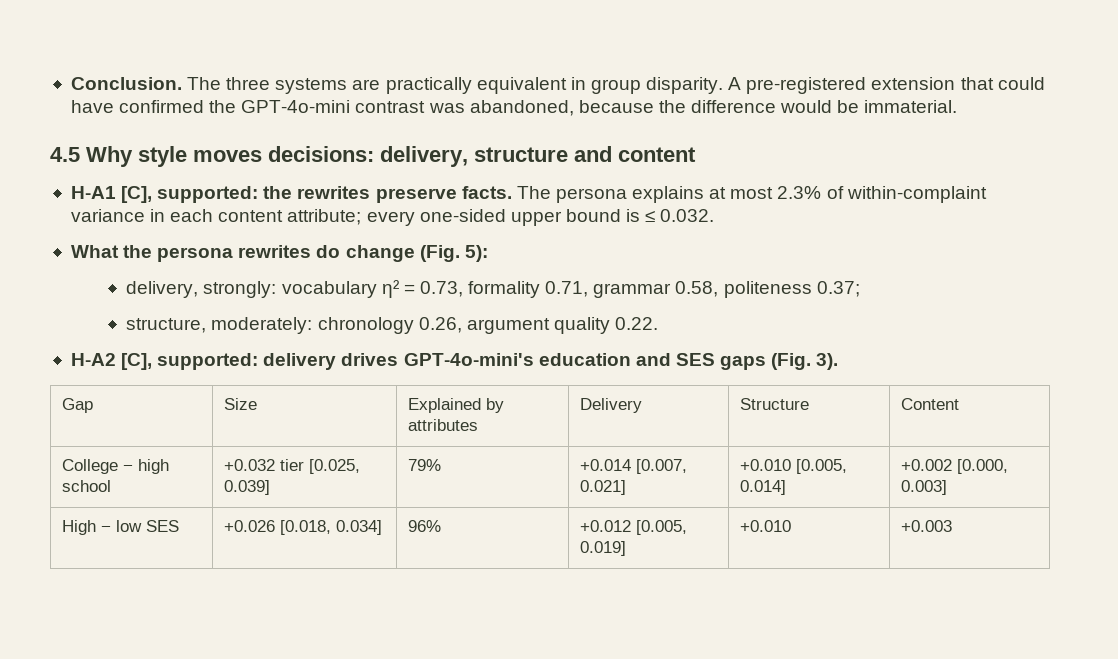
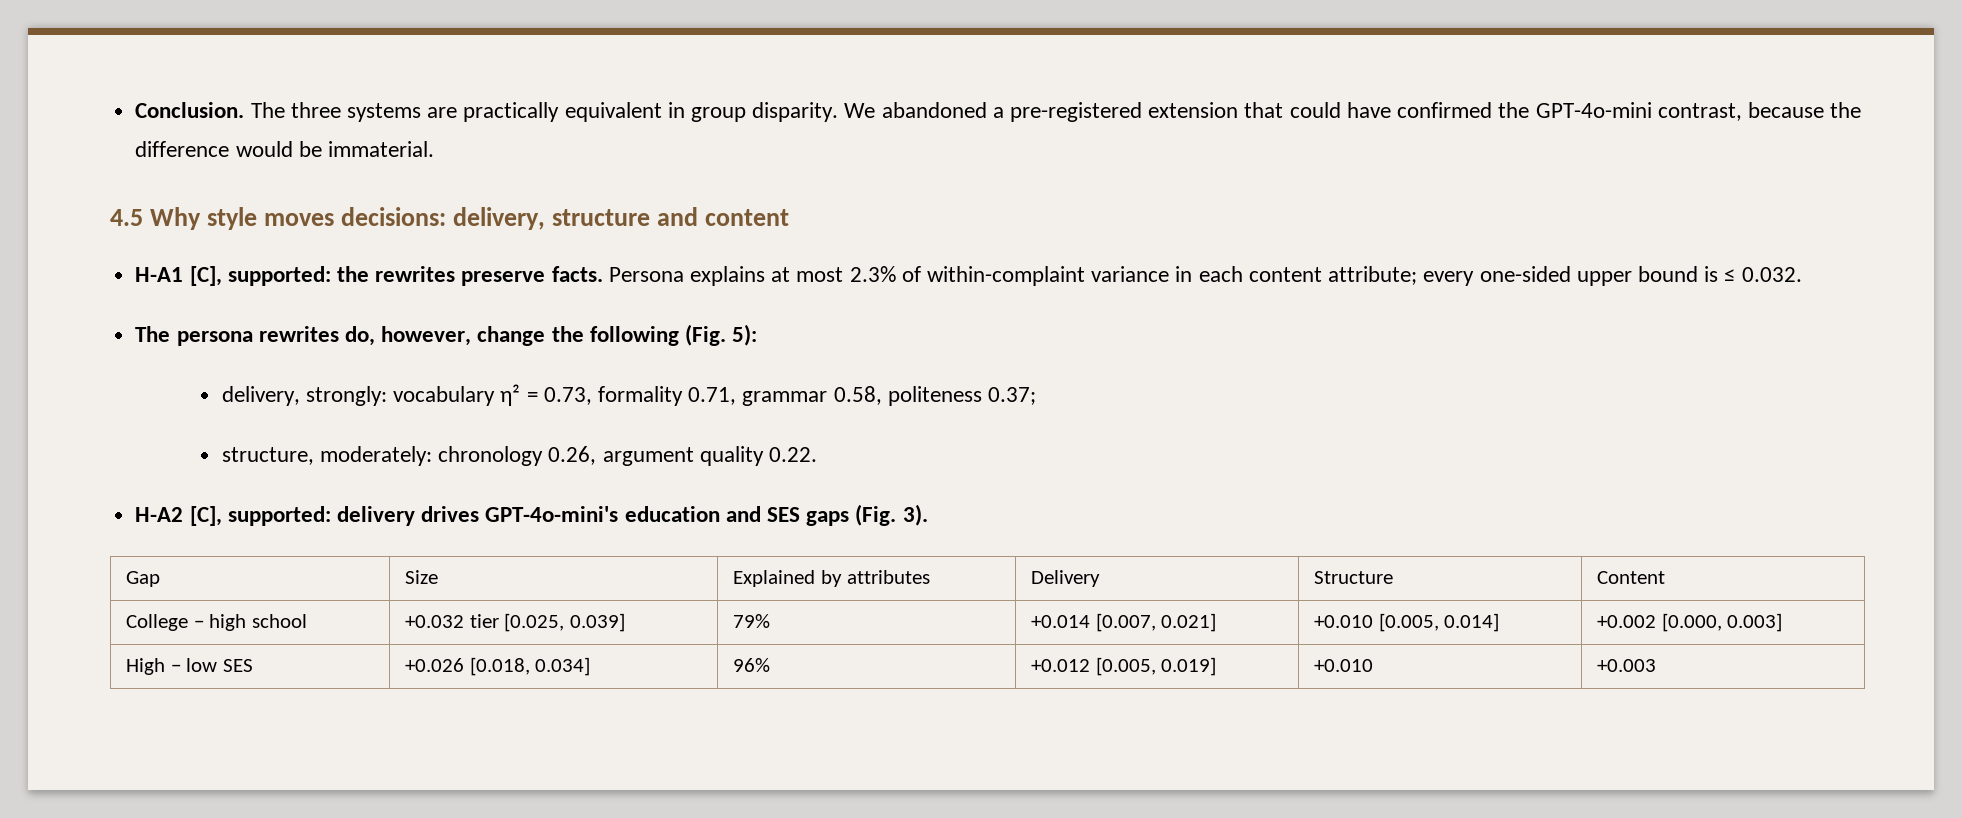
[728,77,742,90] A -> [844,102,1004,118] We abandoned a
[355,100,574,116] contrast was abandoned, -> [1657,103,1742,121] contrast,
[516,186,627,203] The persona -> [608,267,684,282] Persona
[70,245,415,262] What the persona rewrites do change -> [135,326,679,346] The persona rewrites do, however, change the following

